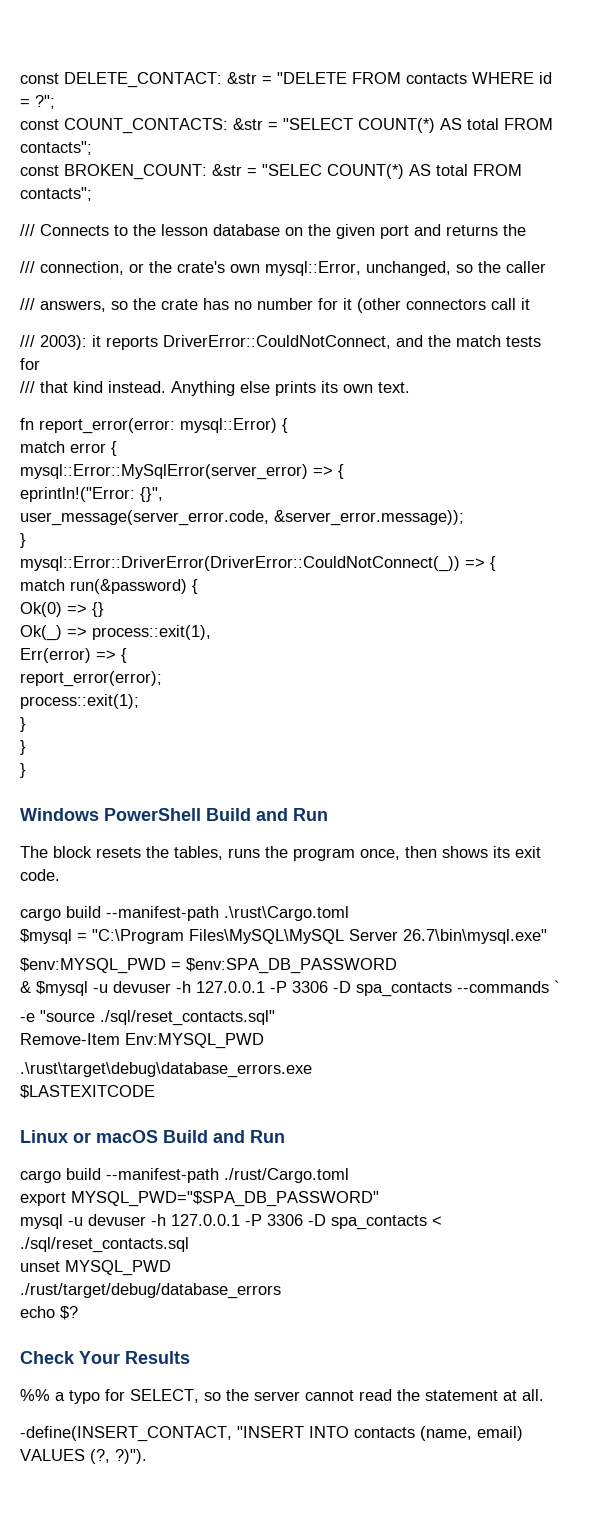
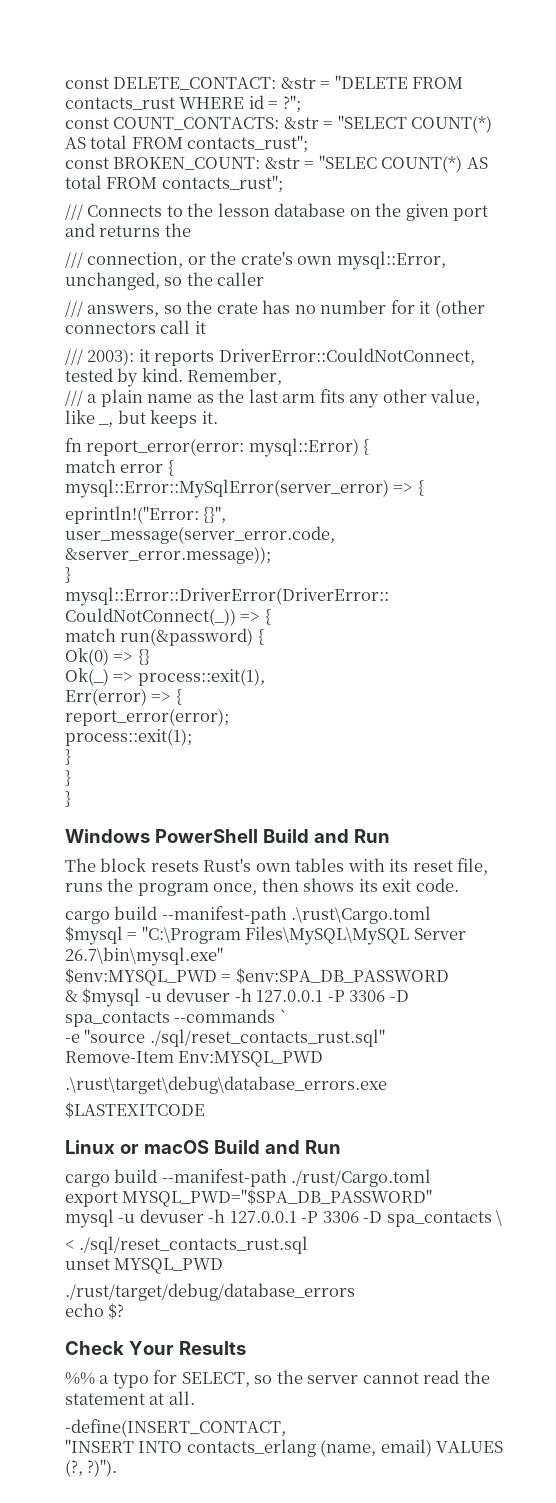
[406,73,467,84] contacts -> [65,97,175,110] contacts_rust
[20,141,92,155] contacts"; -> [187,135,309,153] contacts_rust";
[20,187,92,201] contacts"; -> [161,175,283,193] contacts_rust";
[396,335,541,347] [20,358,40,370] [20,381,410,396] and the match tests for // /// that kind instead. Anything else prints its own text. -> [65,368,283,387] [65,389,481,408] [65,410,218,428] tested by kind. Remember, // /// a plain name as the last arm fits any other value, like _, but keeps it.
[146,846,223,860] the tables, -> [203,858,489,875] Rust's own tables with its reset file,
[100,1010,275,1026] ./sql/reset_contacts.sql" -> [149,1029,385,1047] ./sql/reset_contacts_rust.sql"
[432,1216,442,1226] [20,1237,189,1253] < ./sql/reset_contacts.sql -> [496,1210,503,1226] [65,1236,309,1254] \ // < ./sql/reset_contacts_rust.sql
(232, 1434) none -> (286, 1428) //
[354,1427,415,1438] contacts -> [186,1439,316,1457] contacts_erlang

